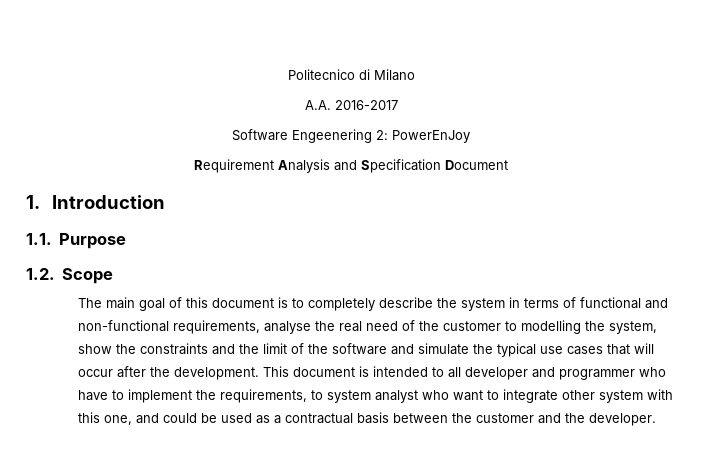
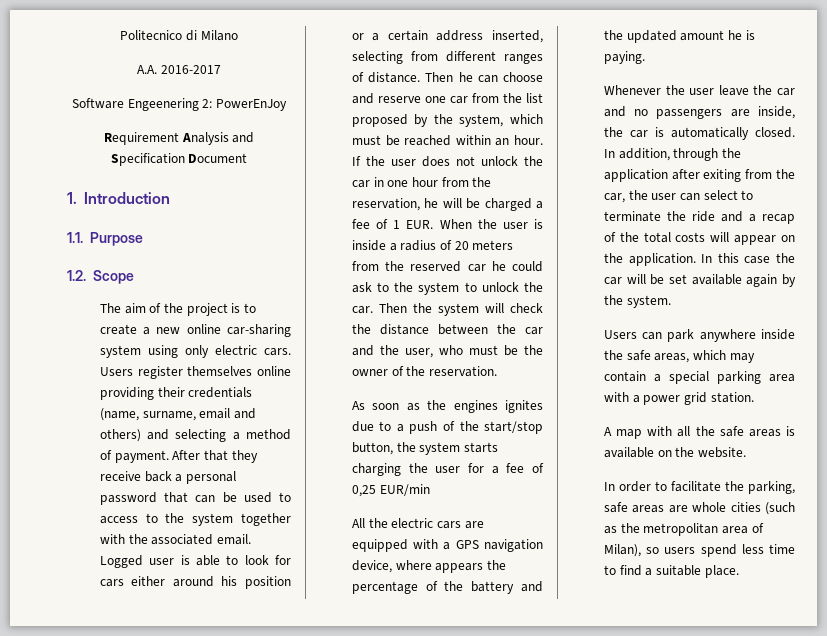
[105,297,668,311] [77,320,657,334] [77,343,654,357] [77,366,666,380] [77,389,673,403] [77,412,656,426] main goal of this document is to completely describe the system in terms of functional and non-functional requirements, analyse the real need of the customer to modelling the system, show the constraints and the limit of the software and simulate the typical use cases that will occur after the development. This document is intended to all developer and programmer who have to implement the requirements, to system analyst who want to integrate other system with this one, and could be used as a contractual basis between the customer and the developer. -> [124,303,256,316] [99,324,291,337] [99,345,291,358] [99,366,291,379] [99,387,253,400] [99,408,256,421] [99,429,291,442] [99,450,258,463] [99,471,236,484] [99,492,291,505] [99,513,291,526] [99,534,251,545] [99,555,291,568] [99,576,291,589] [351,30,543,43] [351,51,543,64] [351,72,543,83] [351,93,543,104] [351,114,543,127] [351,135,543,146] [351,156,543,167] [351,177,492,188] [351,198,543,211] [351,219,543,229] [351,240,514,251] [351,261,543,272] [351,282,543,295] [351,303,543,316] [351,324,543,335] [351,345,543,358] [351,366,497,377] [351,400,543,413] [351,421,543,434] [351,442,498,455] [351,463,544,476] [351,484,430,497] [351,518,484,529] [351,539,543,552] [351,560,506,573] [351,581,543,594] [603,30,755,43] [603,51,645,64] [603,85,795,96] [603,106,795,119] [603,127,795,140] [603,148,741,161] [603,169,795,182] [603,190,754,203] [603,211,795,224] [603,232,795,245] [603,253,795,266] [603,274,796,287] [603,295,671,308] [603,329,795,342] [603,350,755,363] [603,371,795,384] [603,392,754,405] [603,426,795,439] [603,447,746,458] [603,481,795,494] [603,502,795,515] [603,523,764,536] [603,544,795,557] [603,565,739,578] aim of the project is to create a new online car-sharing system using only electric cars. Users register themselves online providing their credentials (name, surname, email and others) and selecting a method of payment. After that they receive back a personal password that can be used to access to the system together with the associated email. Logged user is able to look for cars either around his position or a certain address inserted, selecting from different ranges of distance. Then he can choose and reserve one car from the list proposed by the system, which must be reached within an hour. If the user does not unlock the car in one hour from the reservation, he will be charged a fee of 1 EUR. When the user is inside a radius of 20 meters from the reserved car he could ask to the system to unlock the car. Then the system will check the distance between the car and the user, who must be the owner of the reservation. // As soon as the engines ignites due to a push of the start/stop button, the system starts charging the user for a fee of 0,25 EUR/min // All the electric cars are equipped with a GPS navigation device, where appears the percentage of the battery and the updated amount he is paying. // Whenever the user leave the car and no passengers are inside, the car is automatically closed. In addition, through the application after exiting from the car, the user can select to terminate the ride and a recap of the total costs will appear on the application. In this case the car will be set available again by the system. // Users can park anywhere inside the safe areas, which may contain a special parking area with a power grid station. // A map with all the safe areas is available on the website. // In order to facilitate the parking, safe areas are whole cities (such as the metropolitan area of Milan), so users spend less time to find a suitable place.

